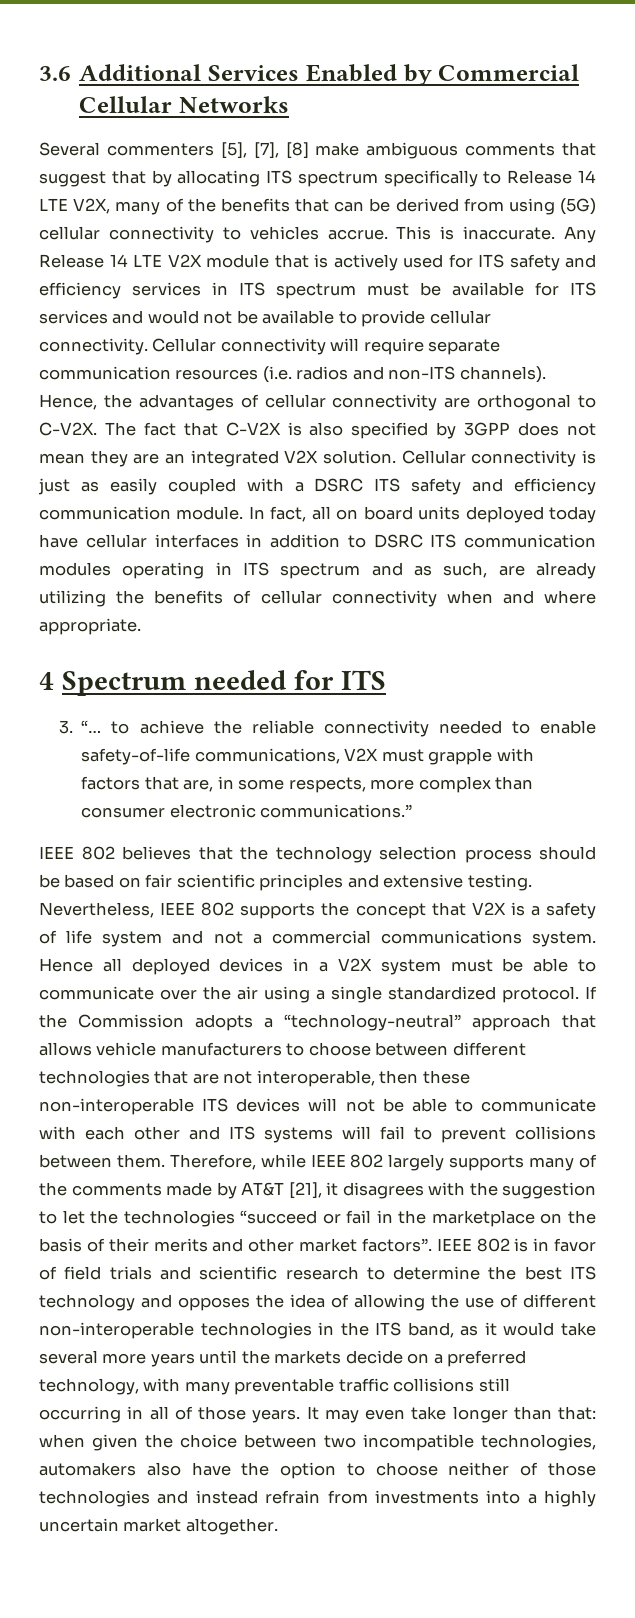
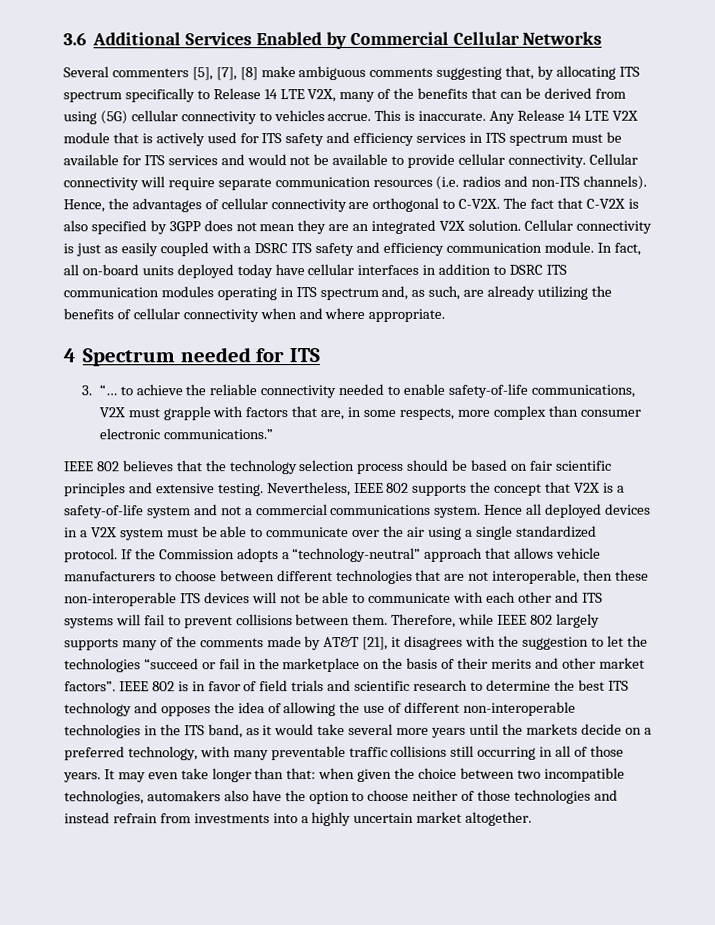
[562,142,596,156] [39,170,146,187] that suggest that -> [436,65,535,80] suggesting that,
[336,506,413,520] on board -> [81,264,139,276] on-board
[371,562,403,576] and -> [381,285,409,300] and,
[546,902,597,919] [39,930,93,944] safety of life -> [64,504,144,519] safety-of-life

